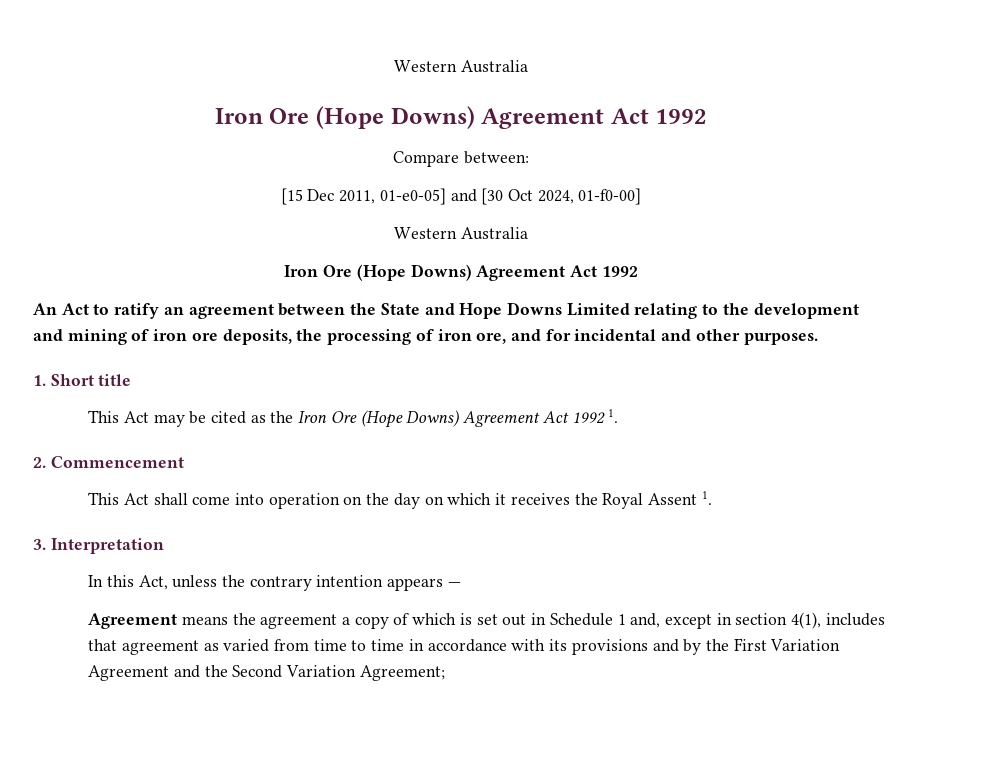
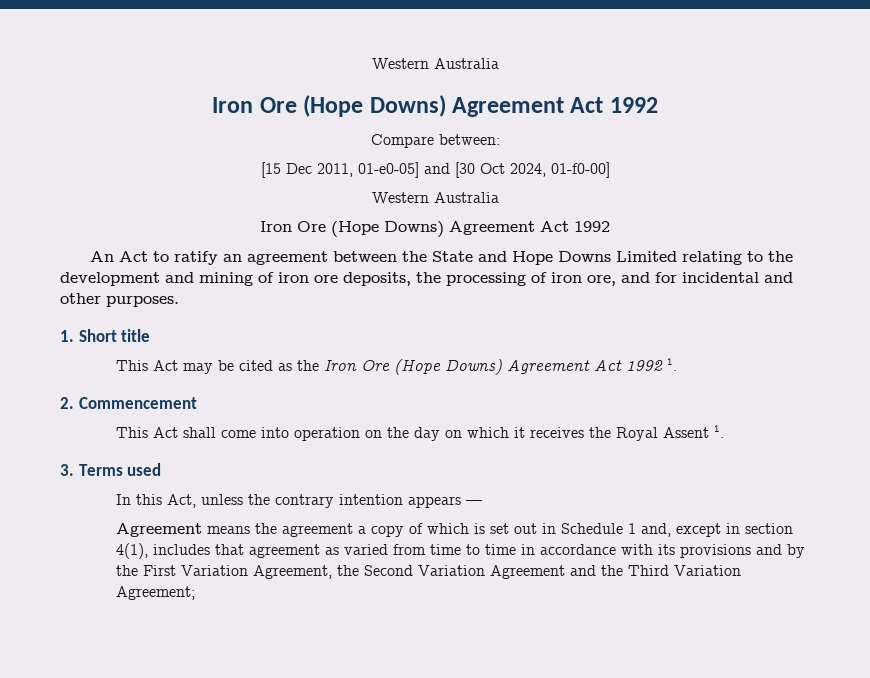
[50,538,164,554] Interpretation -> [78,463,162,476] Terms used
(841, 645) none -> [252,565,485,579] Agreement, the Second Variation
[232,665,283,678] Second -> [627,565,669,576] Third

